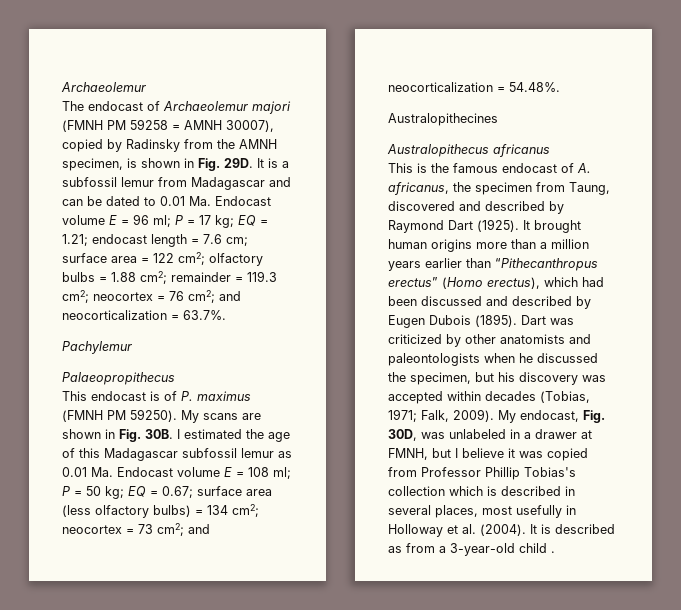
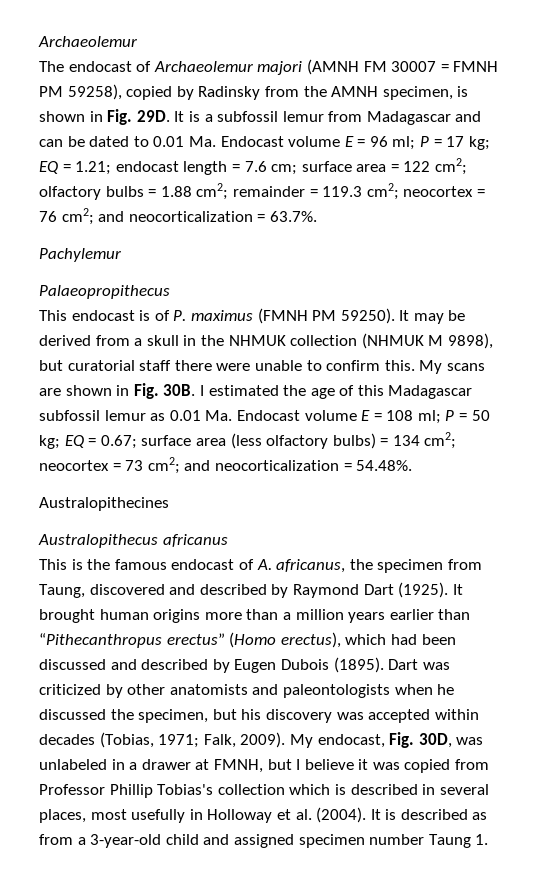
[62,119,274,132] (FMNH PM 59258 = AMNH 30007), -> [306,59,499,75] [39,84,122,100] (AMNH FM 30007 = FMNH PM 59258),
(177, 415) none -> [399,310,466,324] [39,333,493,349] [39,360,415,371] It may be derived from a skull in the NHMUK collection (NHMUK M 9898), but curatorial staff there were unable to confirm this.
[551,551,555,553] . -> [203,834,489,848] and assigned specimen number Taung 1.

